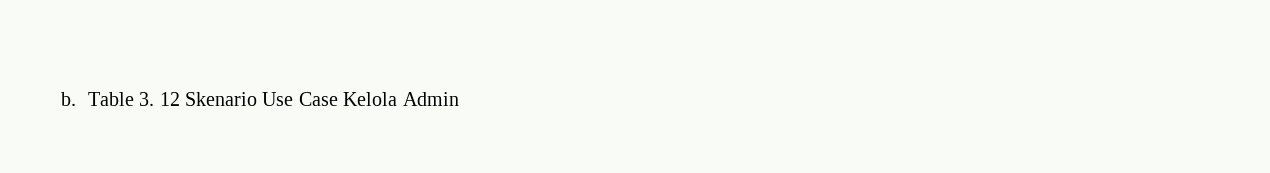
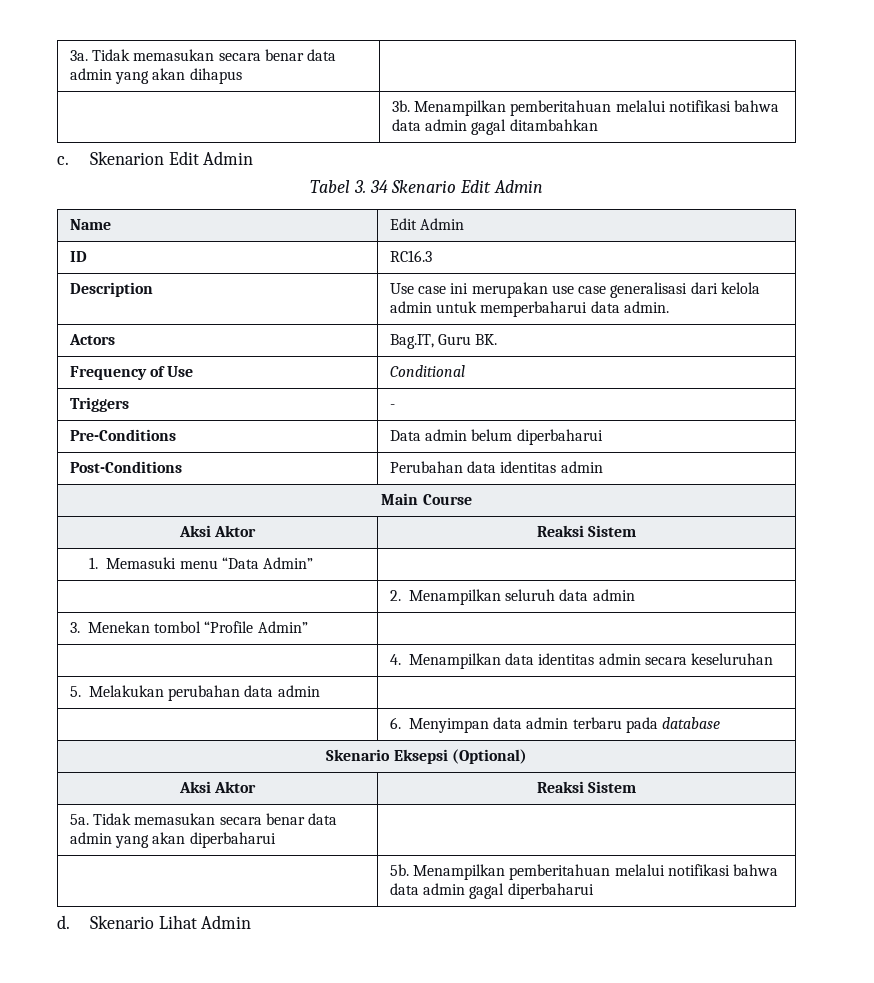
[61,92,398,106] b. Table 3. 12 Skenario Use Case Kelola -> [69,49,337,61] [69,68,242,84] [391,100,780,116] [391,119,598,135] [57,151,254,165] [310,180,543,193] [69,219,111,230] [389,218,464,230] [69,251,87,262] [389,250,432,262] [69,282,153,297] [389,282,761,298] [389,301,669,317] [68,334,115,345] [389,334,498,349] [69,366,194,380] [389,365,465,377] [69,397,129,412] [389,404,395,409] [69,429,176,441] [389,429,603,445] [69,461,182,473] [389,461,603,473] [381,493,472,505] [178,525,257,537] [536,525,637,537] [89,557,314,569] [389,589,635,605] [69,621,308,633] [389,653,774,669] [69,685,320,701] [389,717,721,733] [326,749,527,764] [178,781,257,793] [536,781,637,793] [69,813,338,825] [69,832,276,848] [389,864,779,880] [389,883,594,899] [57,915,197,929] 3a. Tidak memasukan secara benar data admin yang akan dihapus | // | 3b. Menampilkan pemberitahuan melalui notifikasi bahwa data admin gagal ditambahkan // c. Skenarion Edit Admin // Tabel 3. 34 Skenario Edit Admin // Name | Edit Admin // ID | RC16.3 // Description | Use case ini merupakan use case generalisasi dari kelola admin untuk memperbaharui data admin. // Actors | Bag.IT, Guru BK. // Frequency of Use | Conditional // Triggers | - // Pre-Conditions | Data admin belum diperbaharui // Post-Conditions | Perubahan data identitas admin // Main Course // Aksi Aktor | Reaksi Sistem // 1. Memasuki menu “Data Admin” | // | 2. Menampilkan seluruh data admin // 3. Menekan tombol “Profile Admin” | // | 4. Menampilkan data identitas admin secara keseluruhan // 5. Melakukan perubahan data admin | // | 6. Menyimpan data admin terbaru pada database // Skenario Eksepsi (Optional) // Aksi Aktor | Reaksi Sistem // 5a. Tidak memasukan secara benar data admin yang akan diperbaharui | // | 5b. Menampilkan pemberitahuan melalui notifikasi bahwa data admin gagal diperbaharui // d. Skenario Lihat

